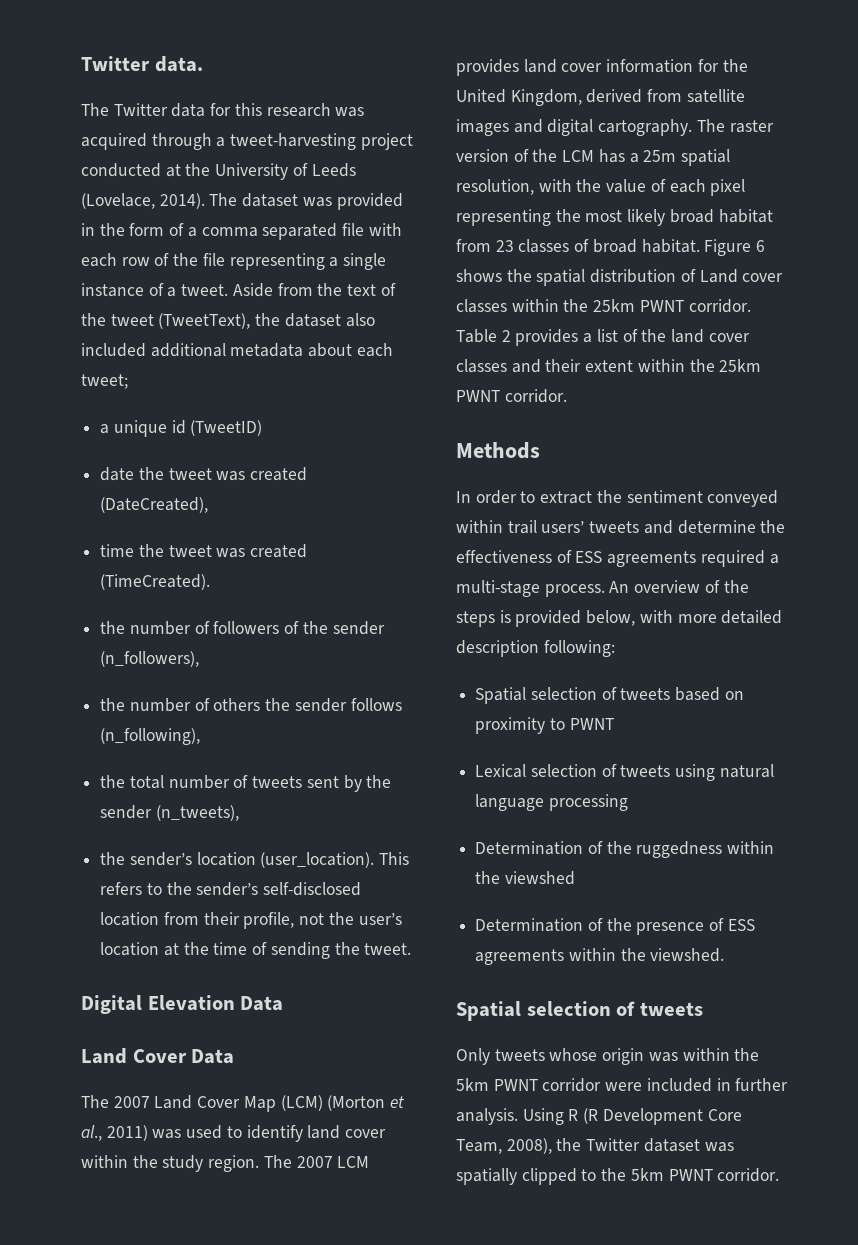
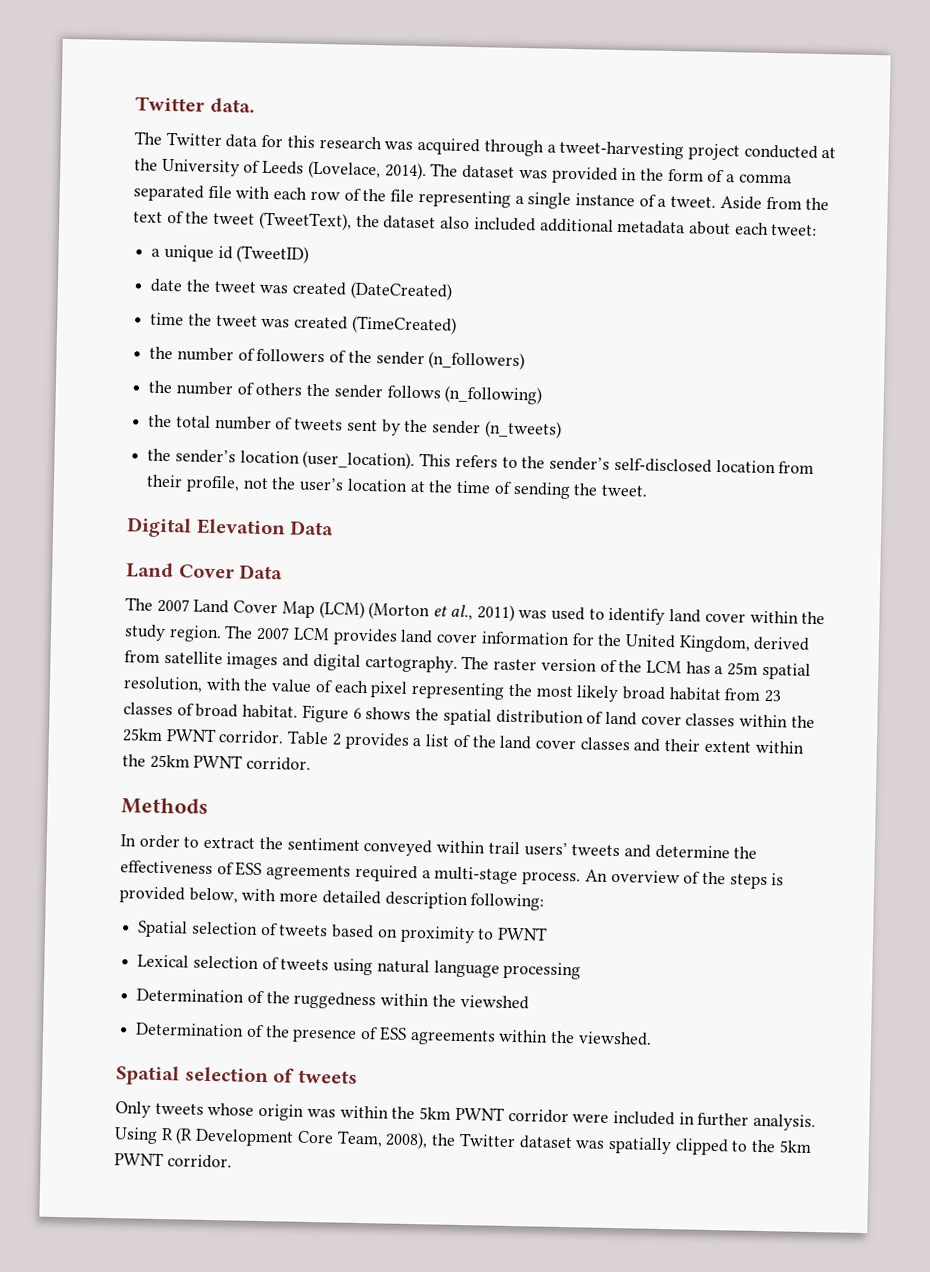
[81,374,128,389] tweet; -> [771,224,818,236] tweet:
[100,497,209,513] (DateCreated), -> [349,281,453,301] (DateCreated)
[100,574,211,590] (TimeCreated). -> [351,315,457,335] (TimeCreated)
[100,651,200,667] (n_followers), -> [428,351,526,371] (n_followers)
[100,728,201,745] (n_following), -> [444,385,543,405] (n_following)
[155,805,239,821] (n_tweets), -> [483,420,562,439] (n_tweets)
[699,269,738,283] Land -> [604,711,637,726] land

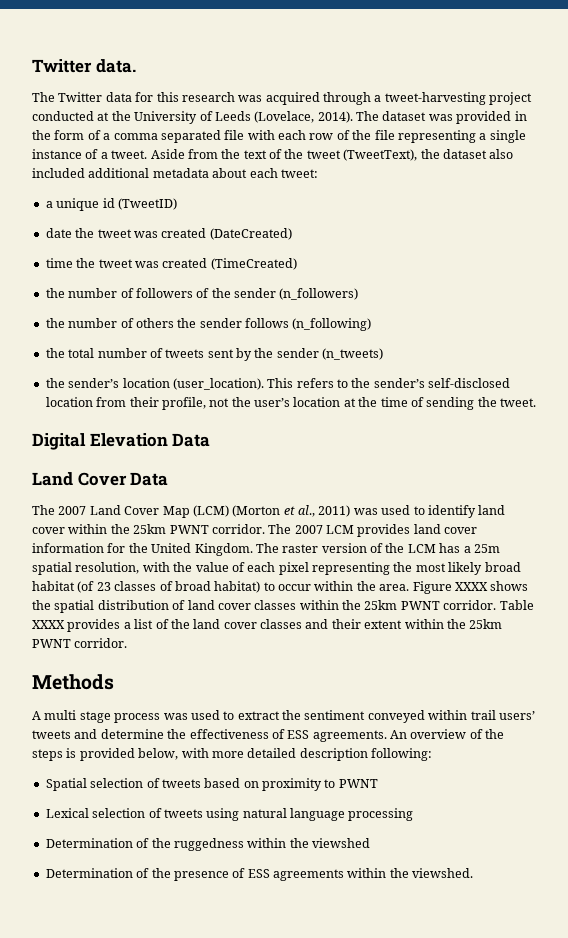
[124,624,222,643] study region. -> [133,524,265,534] 25km PWNT corridor.
[678,635,811,653] [124,650,458,673] Kingdom, derived from satellite images and digital cartography. -> [194,543,253,556] Kingdom.
[724,688,762,701] from -> [77,581,95,593] (of
[242,704,362,723] habitat. Figure 6 -> [214,581,488,594] habitat) to occur within the area. Figure XXXX
[331,733,342,746] 2 -> [32,620,65,629] XXXX
[120,834,180,849] In order -> [32,710,220,723] A multi stage process was used
[266,864,582,886] agreements required a multi-stage process. -> [312,730,387,742] agreements.
[116,1065,358,1086] [115,1101,817,1132] [114,1127,812,1156] [114,1152,232,1169] // Spatial selection of tweets // Only tweets whose origin was within the 5km PWNT corridor were included in further analysis. Using R (R Development Core Team, 2008), the Twitter dataset was spatially clipped to the 5km PWNT corridor. -> (474, 873) none

